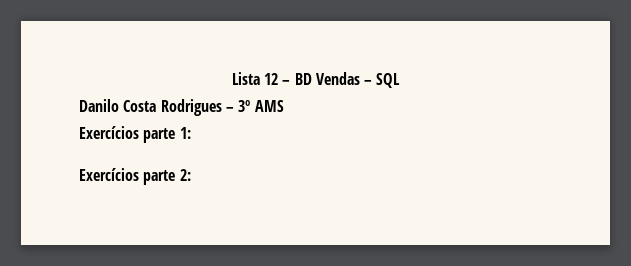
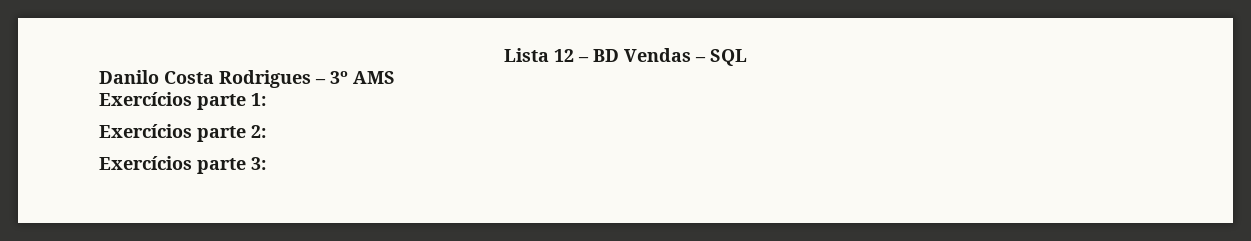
(191, 175) none -> [99,156,266,174] // Exercícios parte 3:

